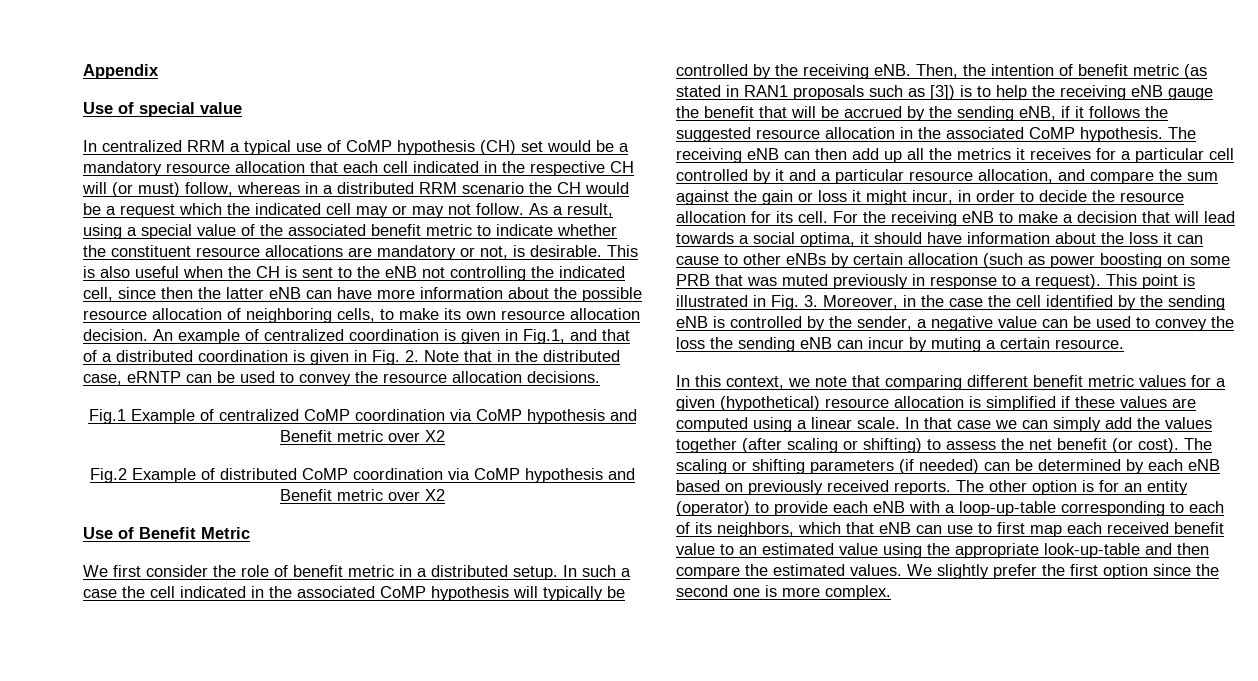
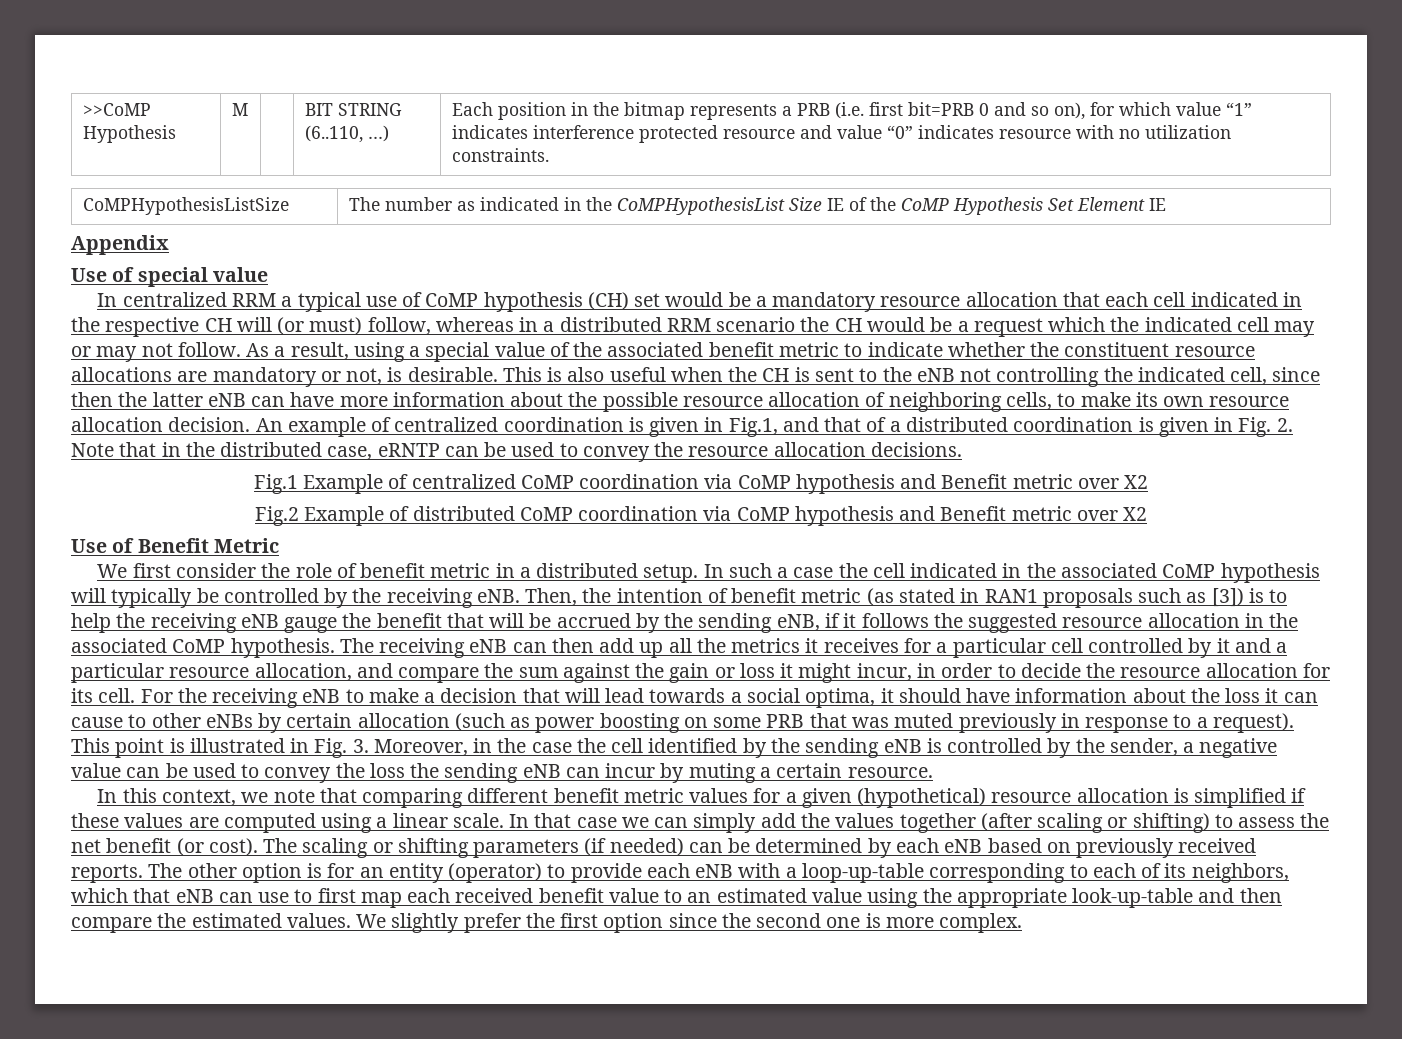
(83, 71) none -> [82,103,151,116] [82,125,176,143] [231,103,248,116] [304,103,402,116] [304,125,389,143] [451,102,1252,120] [451,125,1231,143] [451,148,549,162] [82,197,289,215] [348,197,1166,215] >>CoMP Hypothesis | M | | BIT STRING (6..110, …) | Each position in the bitmap represents a PRB (i.e. first bit=PRB 0 and so on), for which value “1” indicates interference protected resource and value “0” indicates resource with no utilization constraints. // CoMPHypothesisListSize | The number as indicated in the CoMPHypothesisList Size IE of the CoMP Hypothesis Set Element IE //

